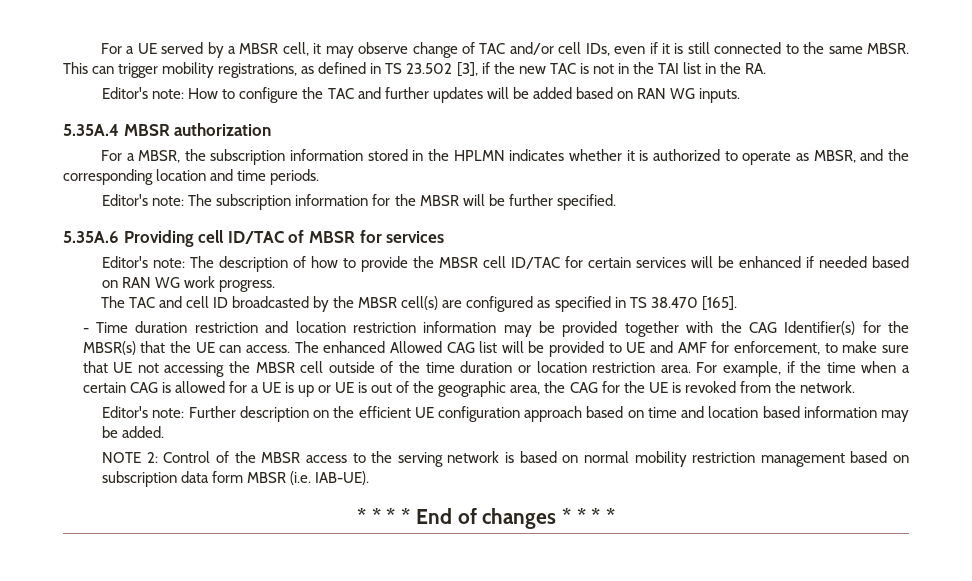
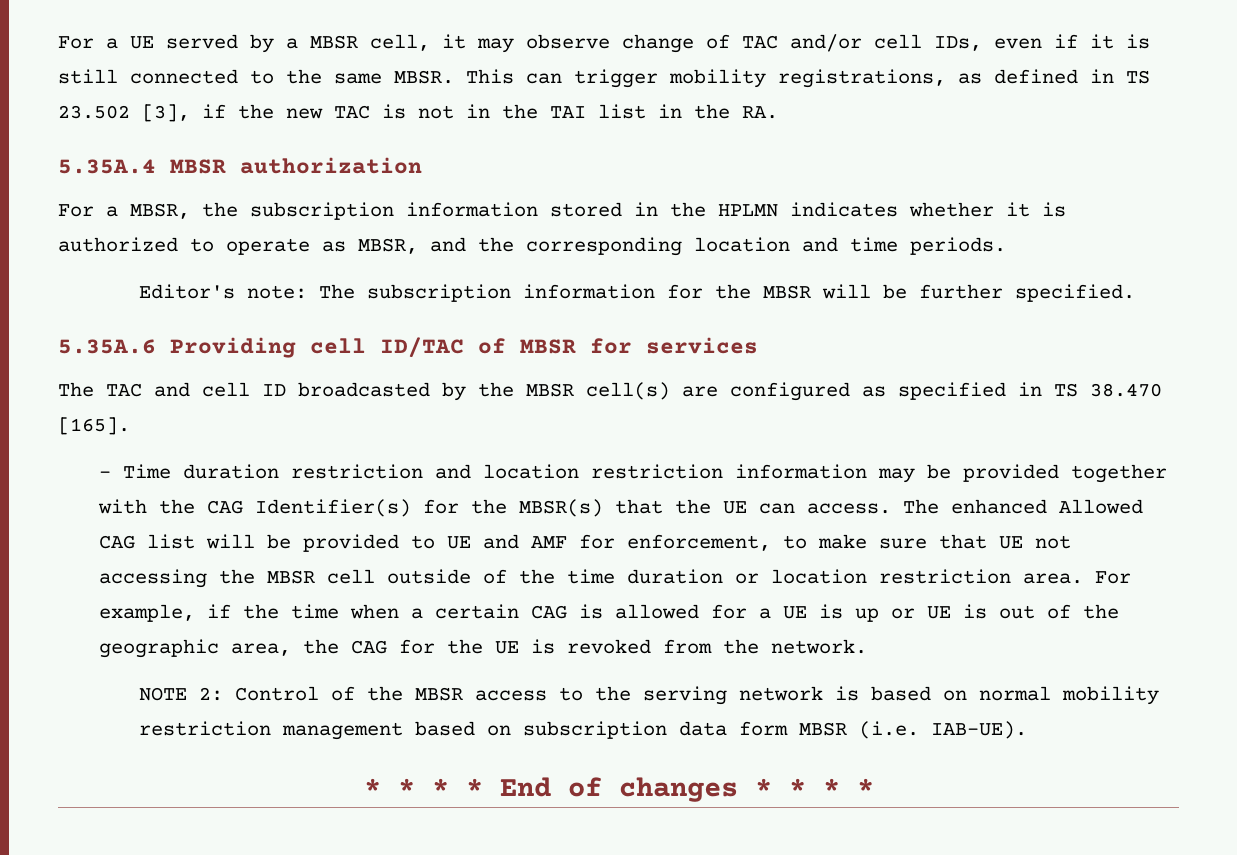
[102,87,741,103] // Editor's note: How to configure the TAC and further updates will be added based on RAN WG inputs. -> (778, 112) none
[102,256,910,272] [102,276,276,292] // Editor's note: The description of how to provide the MBSR cell ID/TAC for certain services will be enhanced if needed based on RAN WG work progress. -> (758, 345) none
[102,406,909,422] [102,426,165,438] // Editor's note: Further description on the efficient UE configuration approach based on time and location based information may be added. -> (867, 646) none

